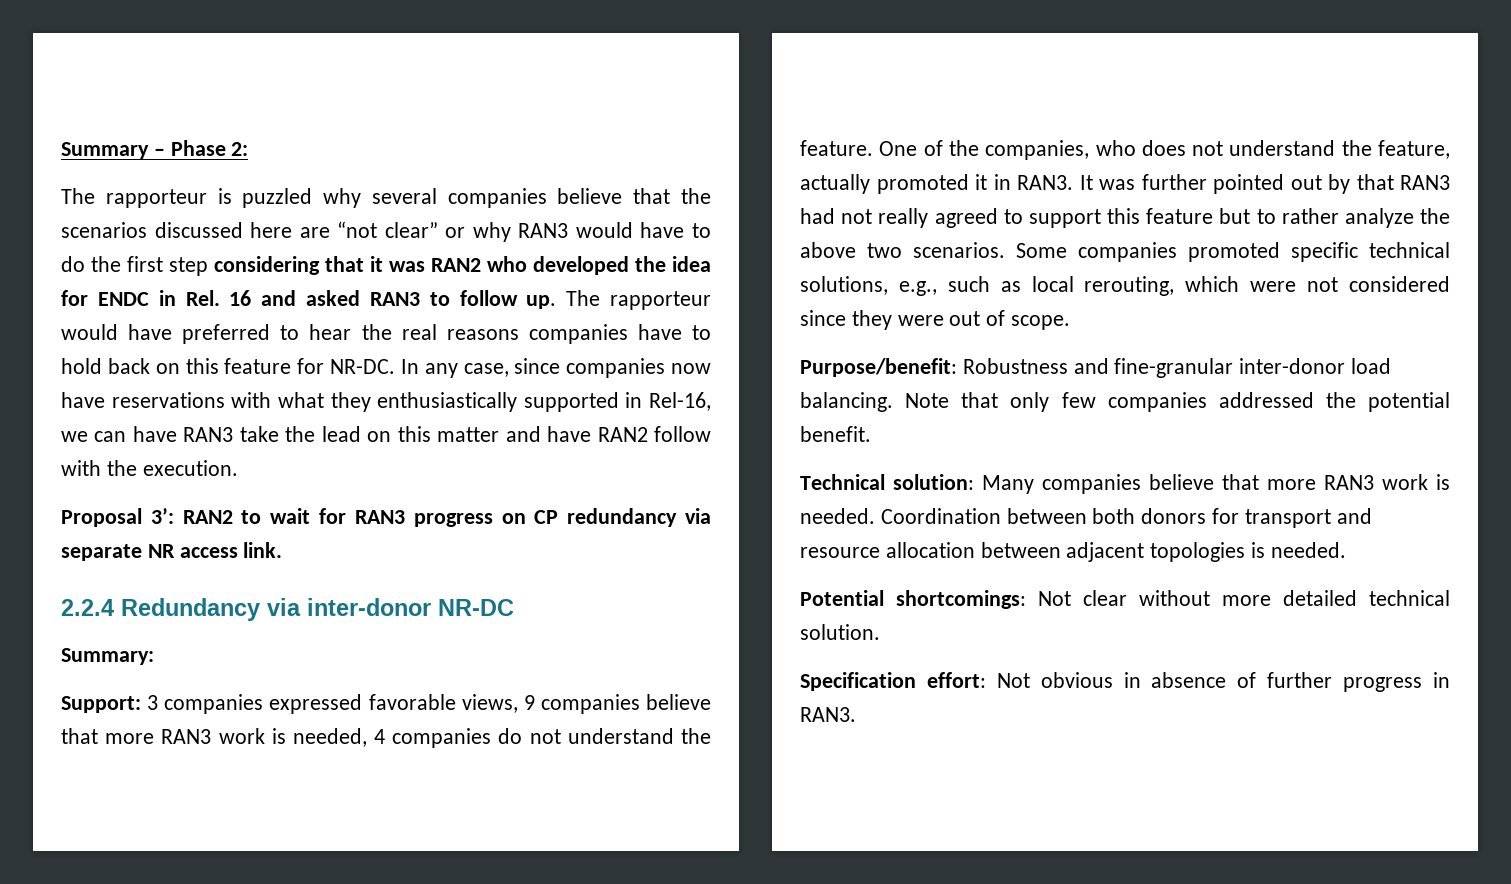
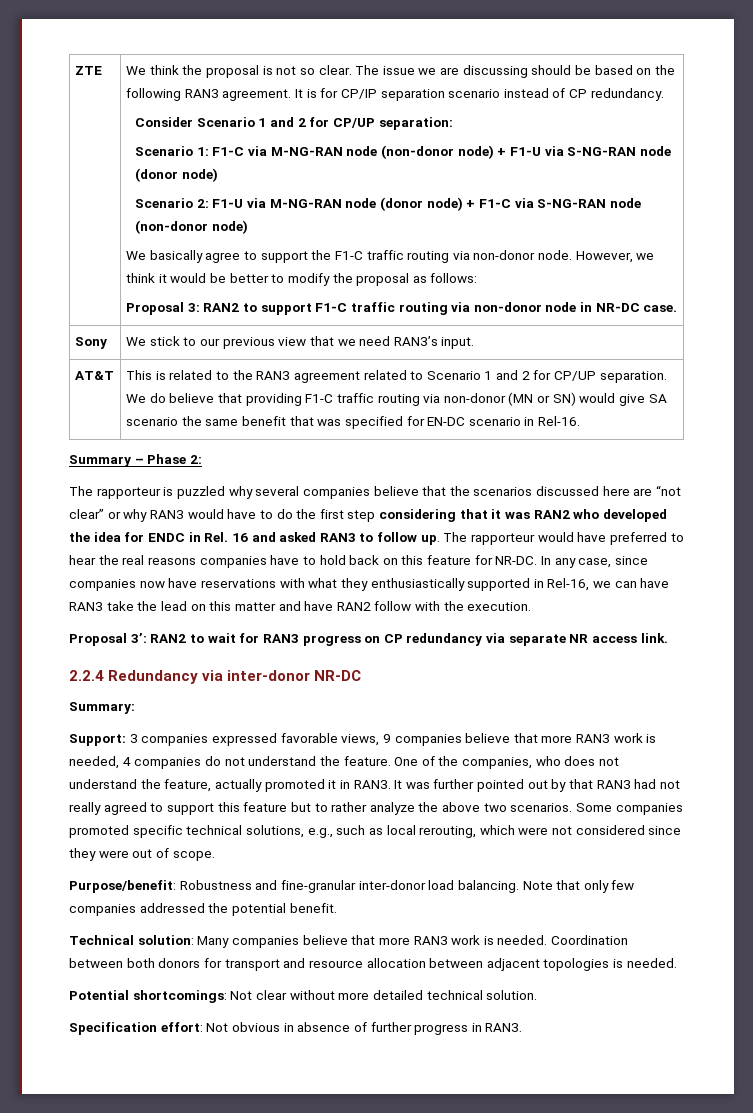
(61, 150) none -> [74,66,102,75] [125,65,675,78] [125,88,664,101] [135,117,453,130] [135,145,671,159] [135,168,218,182] [135,197,641,211] [135,220,248,234] [125,250,655,263] [125,273,478,286] [125,302,678,315] [74,337,107,349] [125,336,475,349] [74,371,114,380] [125,370,667,383] [125,392,667,406] [125,416,581,429] ZTE | We think the proposal is not so clear. The issue we are discussing should be based on the following RAN3 agreement. It is for CP/IP separation scenario instead of CP redundancy. // Consider Scenario 1 and 2 for CP/UP separation: // Scenario 1: F1-C via M-NG-RAN node (non-donor node) + F1-U via S-NG-RAN node (donor node) // Scenario 2: F1-U via M-NG-RAN node (donor node) + F1-C via S-NG-RAN node (non-donor node) // We basically agree to support the F1-C traffic routing via non-donor node. However, we think it would be better to modify the proposal as follows: // Proposal 3: RAN2 to support F1-C traffic routing via non-donor node in NR-DC case. // Sony | We stick to our previous view that we need RAN3’s input. // AT&T | This is related to the RAN3 agreement related to Scenario 1 and 2 for CP/UP separation. We do believe that providing F1-C traffic routing via non-donor (MN or SN) would give SA scenario the same benefit that was specified for EN-DC scenario in Rel-16. //

